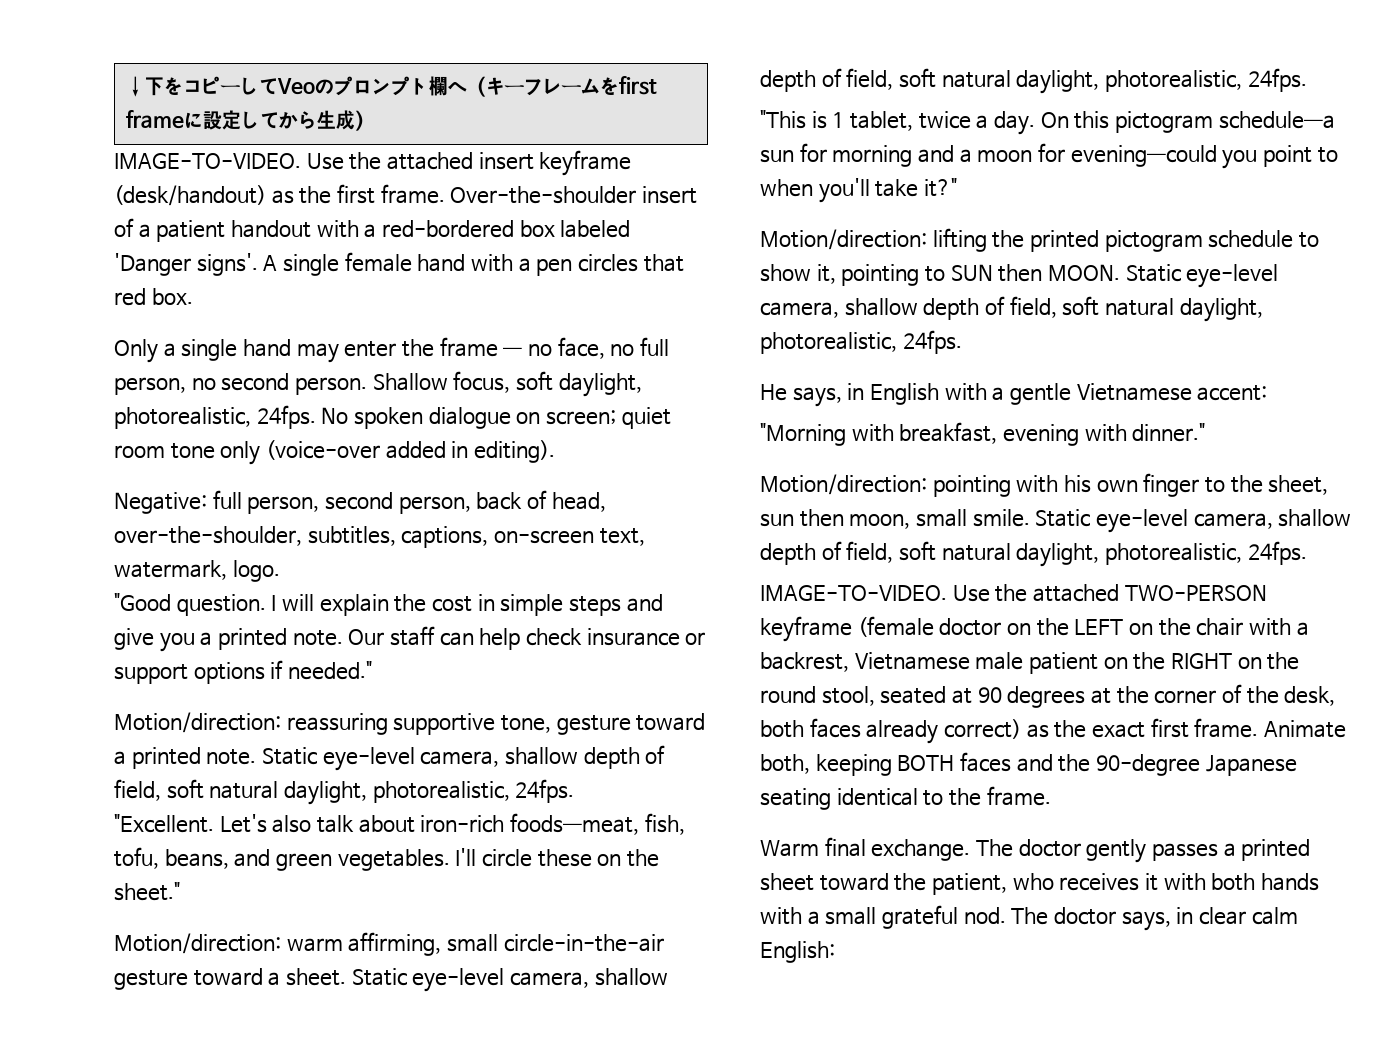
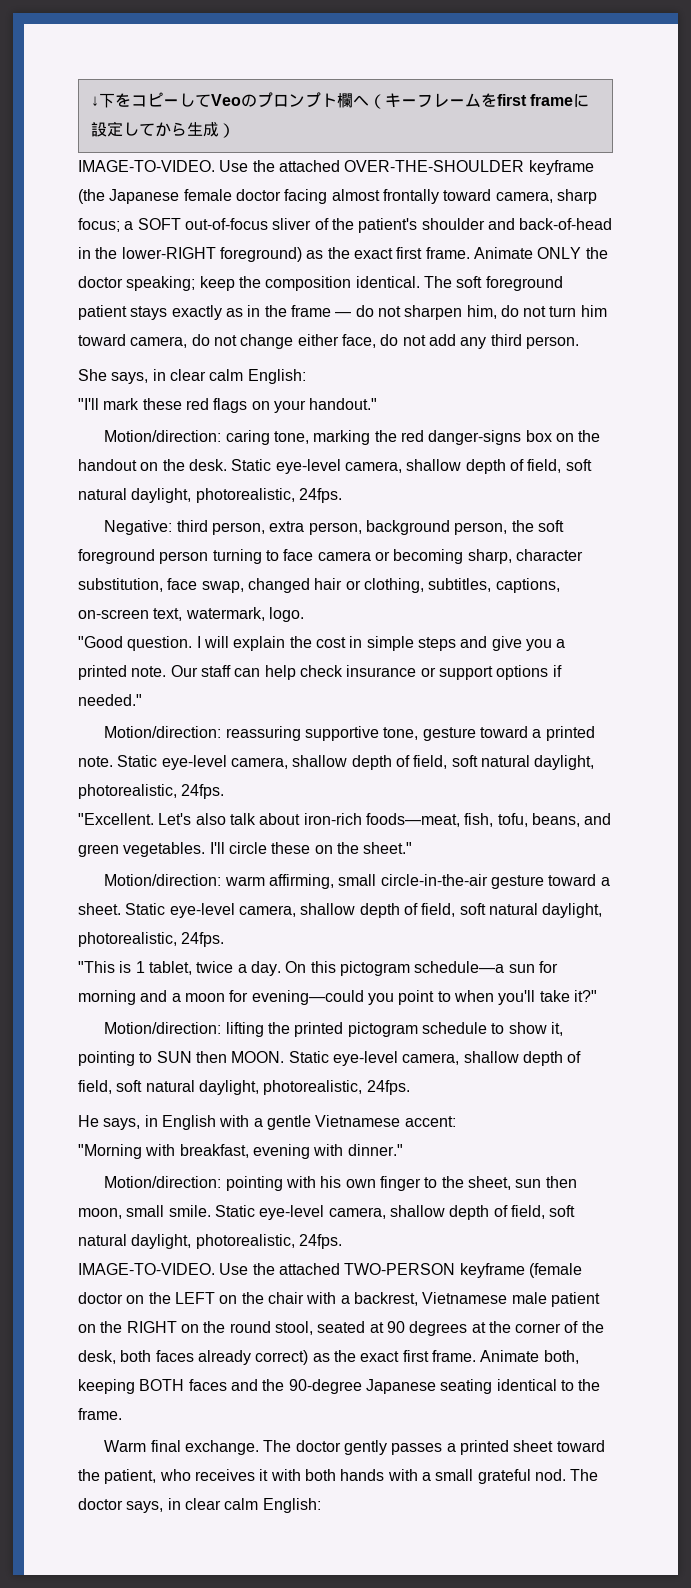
[478,150,632,176] [114,184,697,206] [114,218,631,242] [114,252,684,276] [114,288,193,306] [114,337,669,363] [114,371,642,397] [114,405,671,429] [114,440,555,465] [114,490,606,514] [114,526,302,546] insert keyframe (desk/handout) as the first frame. Over-the-shoulder insert of a patient handout with a red-bordered box labeled 'Danger signs'. A single female hand with a pen circles that red box. // Only a single hand may enter the frame — no face, no full person, no second person. Shallow focus, soft daylight, photorealistic, 24fps. No spoken dialogue on screen; quiet room tone only (voice-over added in editing). // Negative: full person, second person, back of head, over-the-shoulder, -> [344,160,594,175] [78,189,597,204] [78,218,613,233] [78,247,608,262] [78,276,563,291] [78,305,607,320] [78,334,579,349] [78,369,306,384] [78,398,378,413] [104,430,601,445] [78,459,592,474] [78,488,342,503] [104,520,565,535] [78,549,583,564] [78,578,424,593] OVER-THE-SHOULDER keyframe (the Japanese female doctor facing almost frontally toward camera, sharp focus; a SOFT out-of-focus sliver of the patient's shoulder and back-of-head in the lower-RIGHT foreground) as the exact first frame. Animate ONLY the doctor speaking; keep the composition identical. The soft foreground patient stays exactly as in the frame — do not sharpen him, do not turn him toward camera, do not change either face, do not add any third person. // She says, in clear calm English: // "I'll mark these red flags on your handout." // Motion/direction: caring tone, marking the red danger-signs box on the handout on the desk. Static eye-level camera, shallow depth of field, soft natural daylight, photorealistic, 24fps. // Negative: third person, extra person, background person, the soft foreground person turning to face camera or becoming sharp, character substitution, face swap, changed hair or clothing,

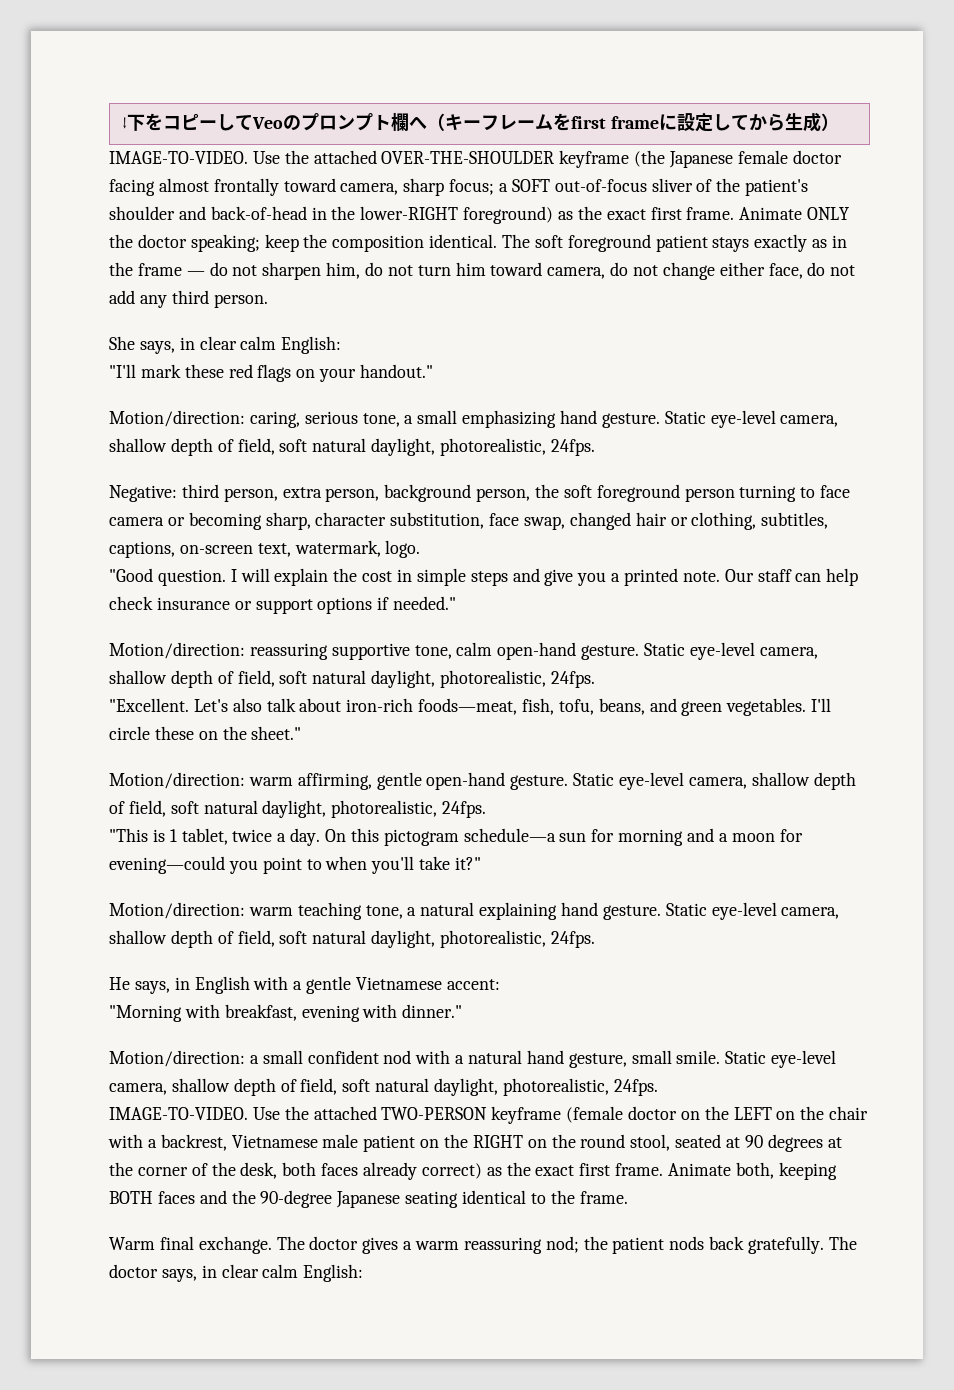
[225,430,601,445] [78,459,227,471] caring tone, marking the red danger-signs box on the handout on the desk. -> [249,410,660,428] caring, serious tone, a small emphasizing hand gesture.
[422,726,595,741] [78,756,113,767] gesture toward a printed note. -> [456,642,640,660] calm open-hand gesture.
[338,874,610,889] [78,903,121,915] small circle-in-the-air gesture toward a sheet. -> [376,772,569,790] gentle open-hand gesture.
[225,1022,564,1037] [78,1051,285,1066] lifting the printed pictogram schedule to show it, pointing to SUN then MOON. -> [248,902,661,920] warm teaching tone, a natural explaining hand gesture.
[225,1176,577,1191] [78,1208,122,1219] pointing with his own finger to the sheet, sun then moon, -> [249,1050,627,1068] a small confident nod with a natural hand gesture,
[344,1440,605,1455] [78,1469,566,1484] gently passes a printed sheet toward the patient, who receives it with both hands with a small grateful nod. -> [362,1236,825,1254] gives a warm reassuring nod; the patient nods back gratefully.

